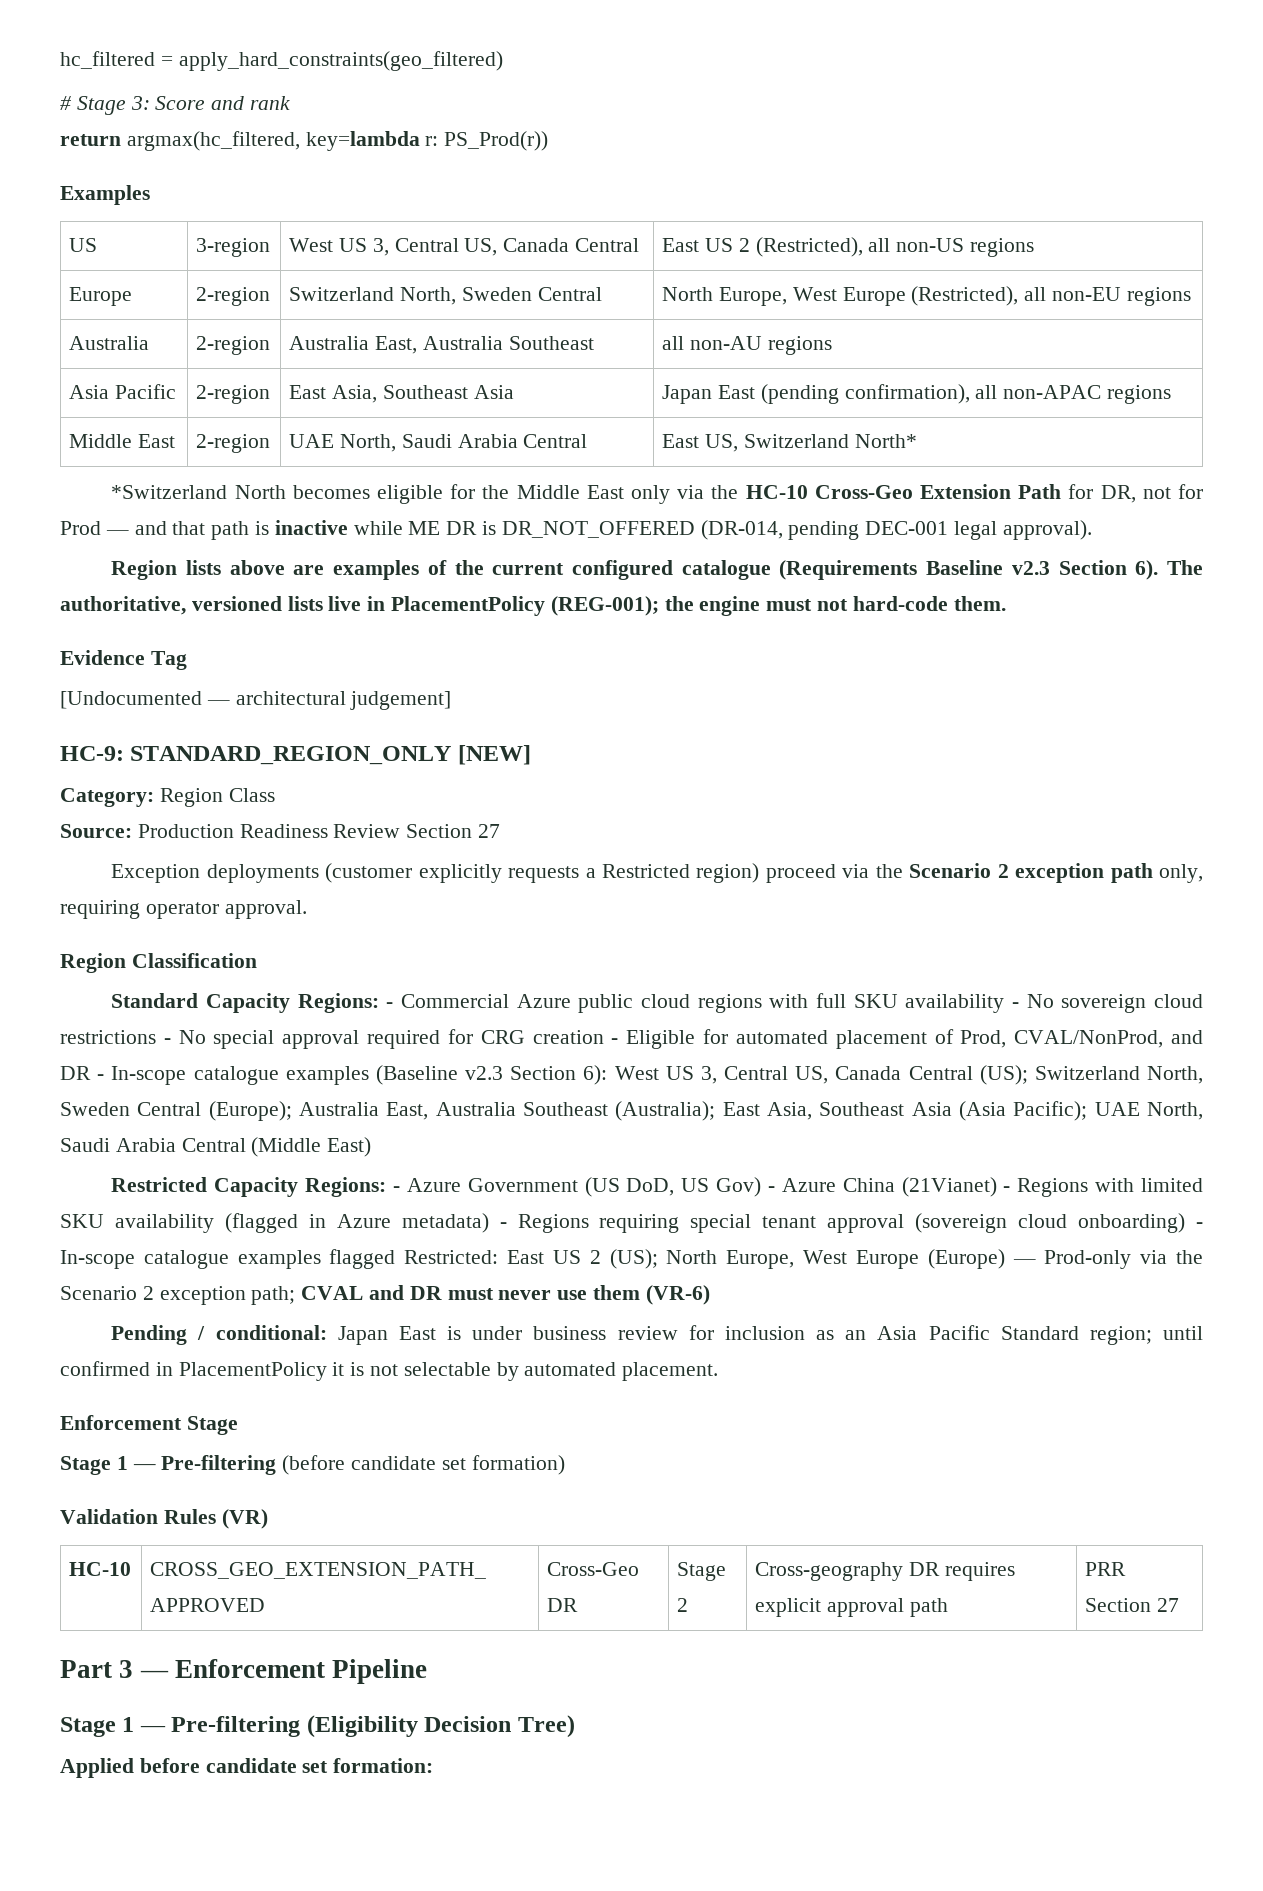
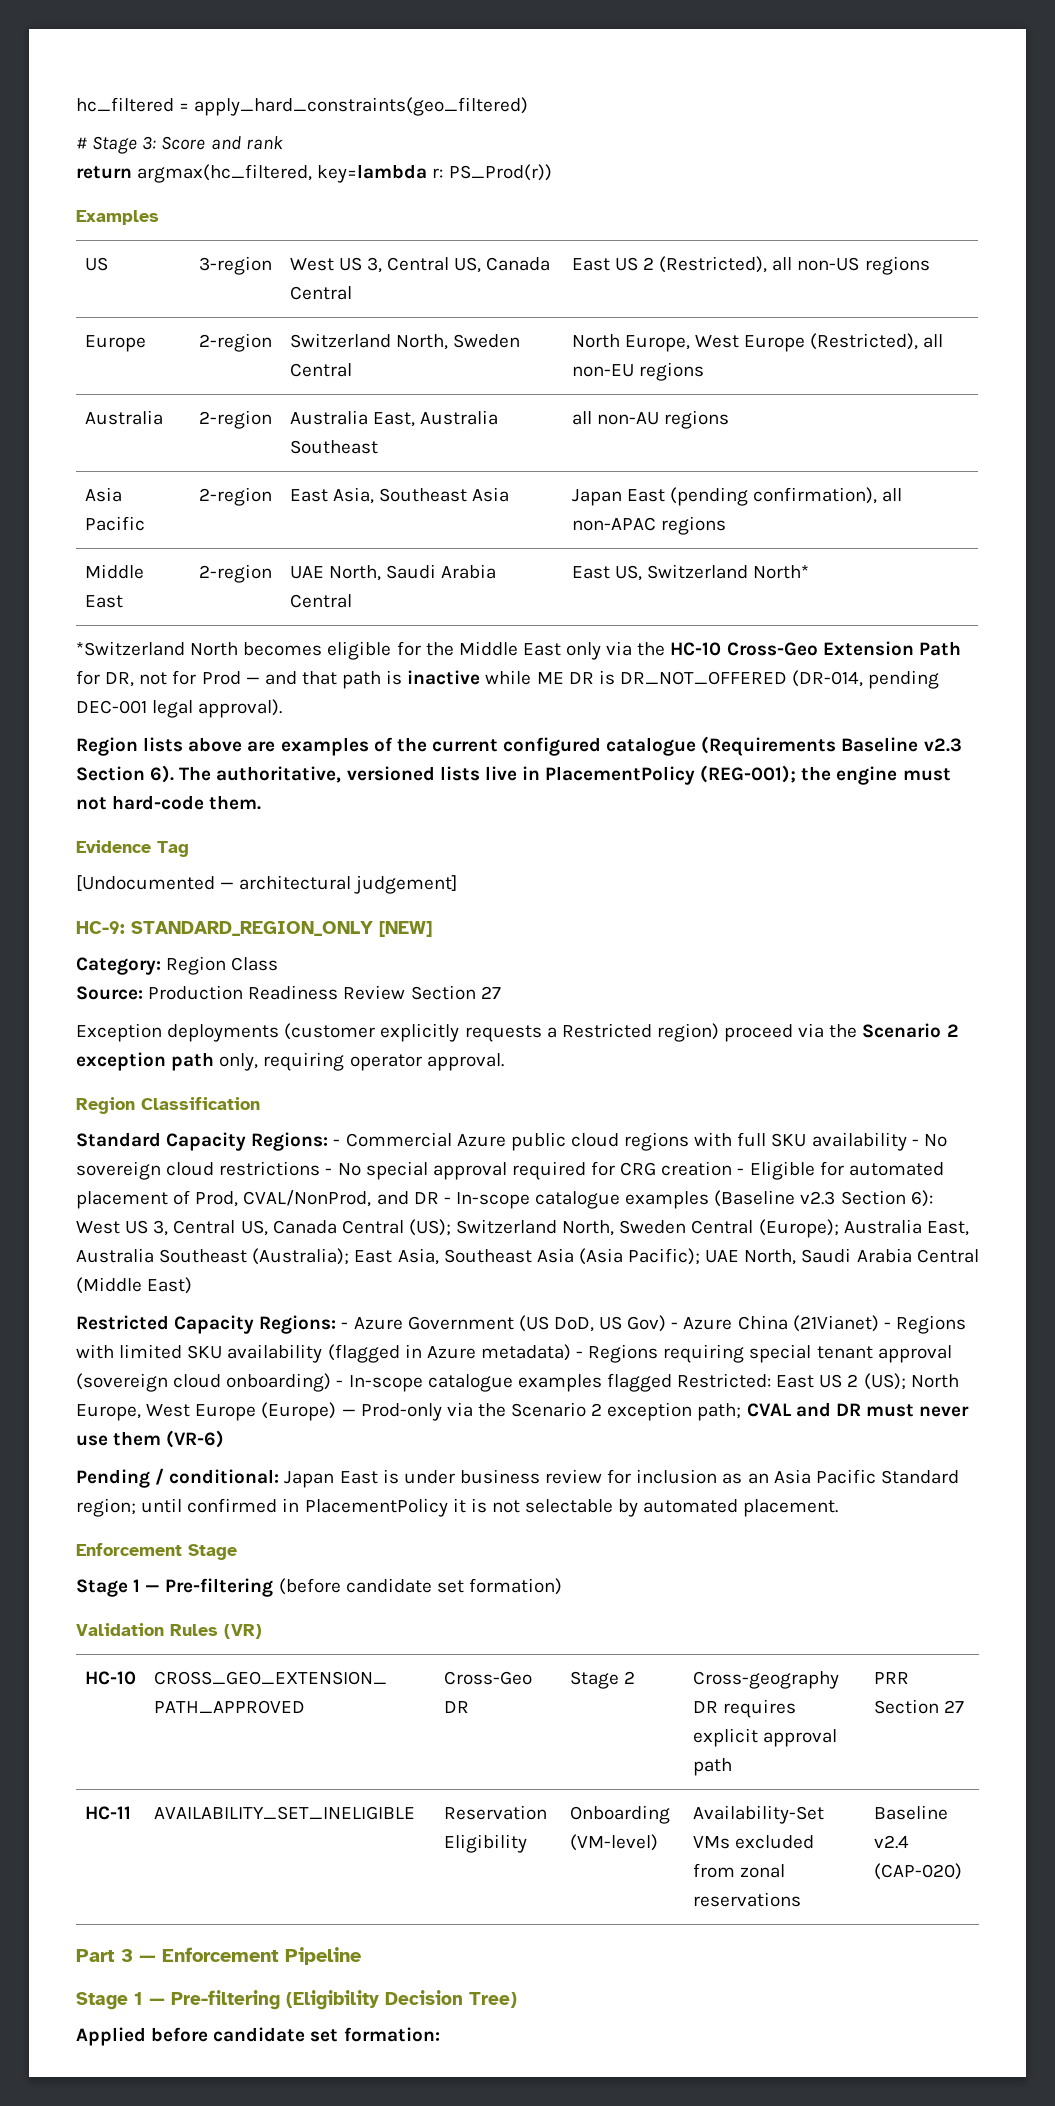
(1180, 1605) none -> [84,1806,131,1820] [153,1806,415,1820] [443,1805,547,1820] [443,1834,527,1853] [569,1805,670,1824] [569,1834,658,1851] [692,1805,824,1824] [692,1835,814,1849] [692,1863,785,1878] [692,1892,801,1907] [873,1805,948,1820] [873,1835,909,1849] [873,1863,962,1880] // HC-11 | AVAILABILITY_SET_INELIGIBLE | Reservation Eligibility | Onboarding (VM-level) | Availability-Set VMs excluded from zonal reservations | Baseline v2.4 (CAP-020)

